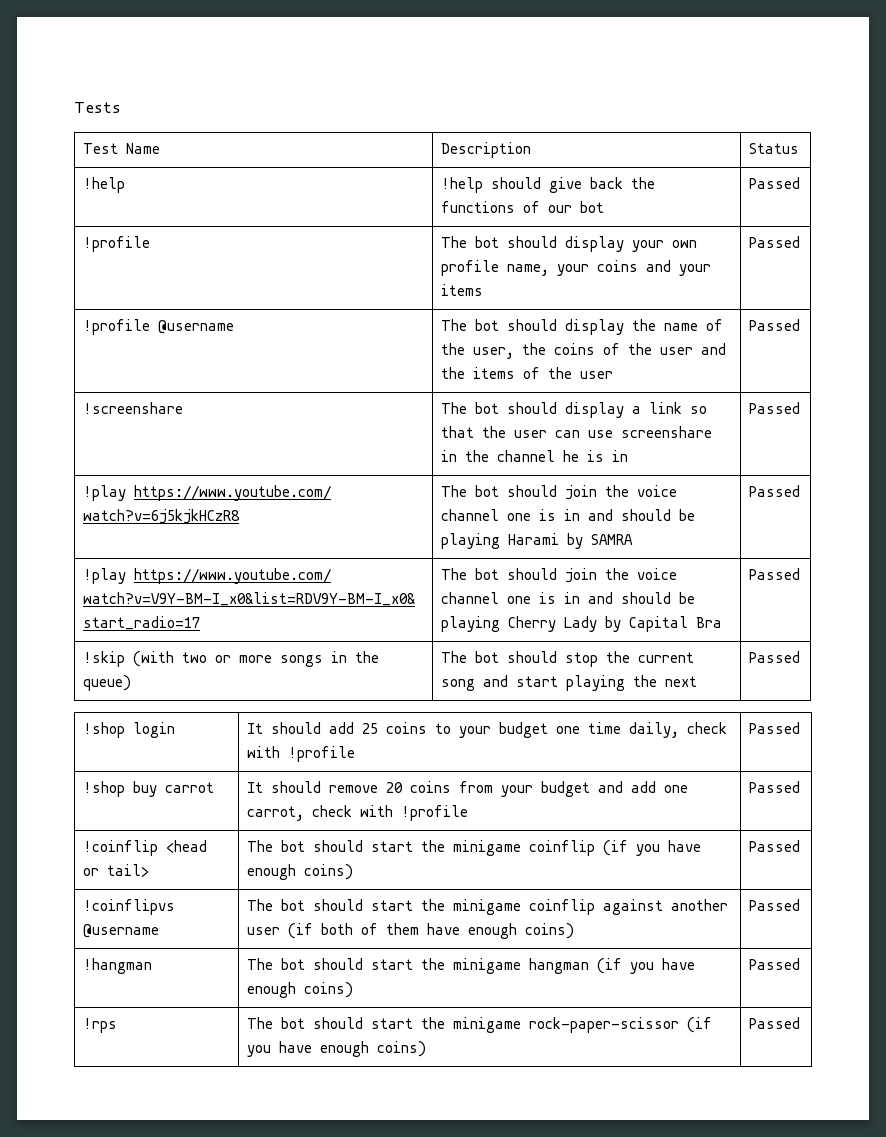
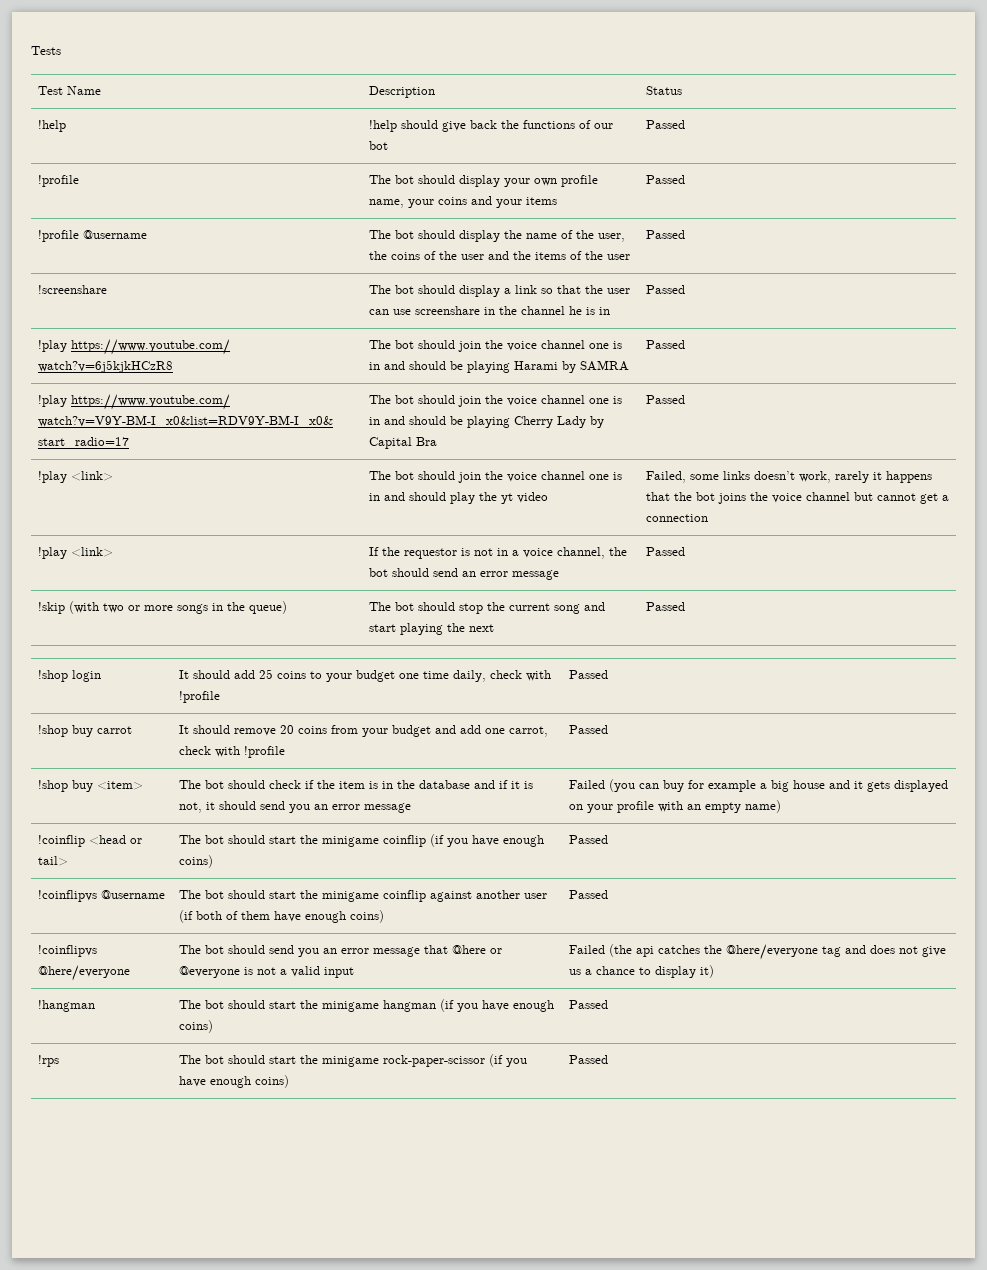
(801, 574) none -> [37,471,113,483] [368,471,622,483] [368,492,548,504] [645,471,932,483] [645,492,949,504] [645,514,708,522] [37,547,113,559] [368,547,627,559] [368,568,559,580] [645,547,685,556] // !play <link> | The bot should join the voice channel one is in and should play the yt video | Failed, some links doesn’t work, rarely it happens that the bot joins the voice channel but cannot get a connection // !play <link> | If the requestor is not in a voice channel, the bot should send an error message | Passed
(801, 787) none -> [37,780,143,792] [178,780,533,789] [178,801,411,813] [568,779,948,792] [568,800,781,813] // !shop buy <item> | The bot should check if the item is in the database and if it is not, it should send you an error message | Failed (you can buy for example a big house and it gets displayed on your profile with an empty name)
(801, 905) none -> [37,945,97,957] [37,965,130,981] [178,945,502,957] [178,966,354,978] [568,944,946,960] [568,965,714,978] // !coinflipvs @here/everyone | The bot should send you an error message that @here or @everyone is not a valid input | Failed (the api catches the @here/everyone tag and does not give us a chance to display it)

